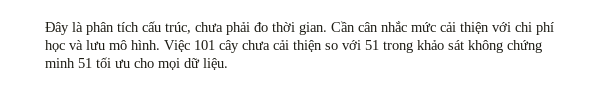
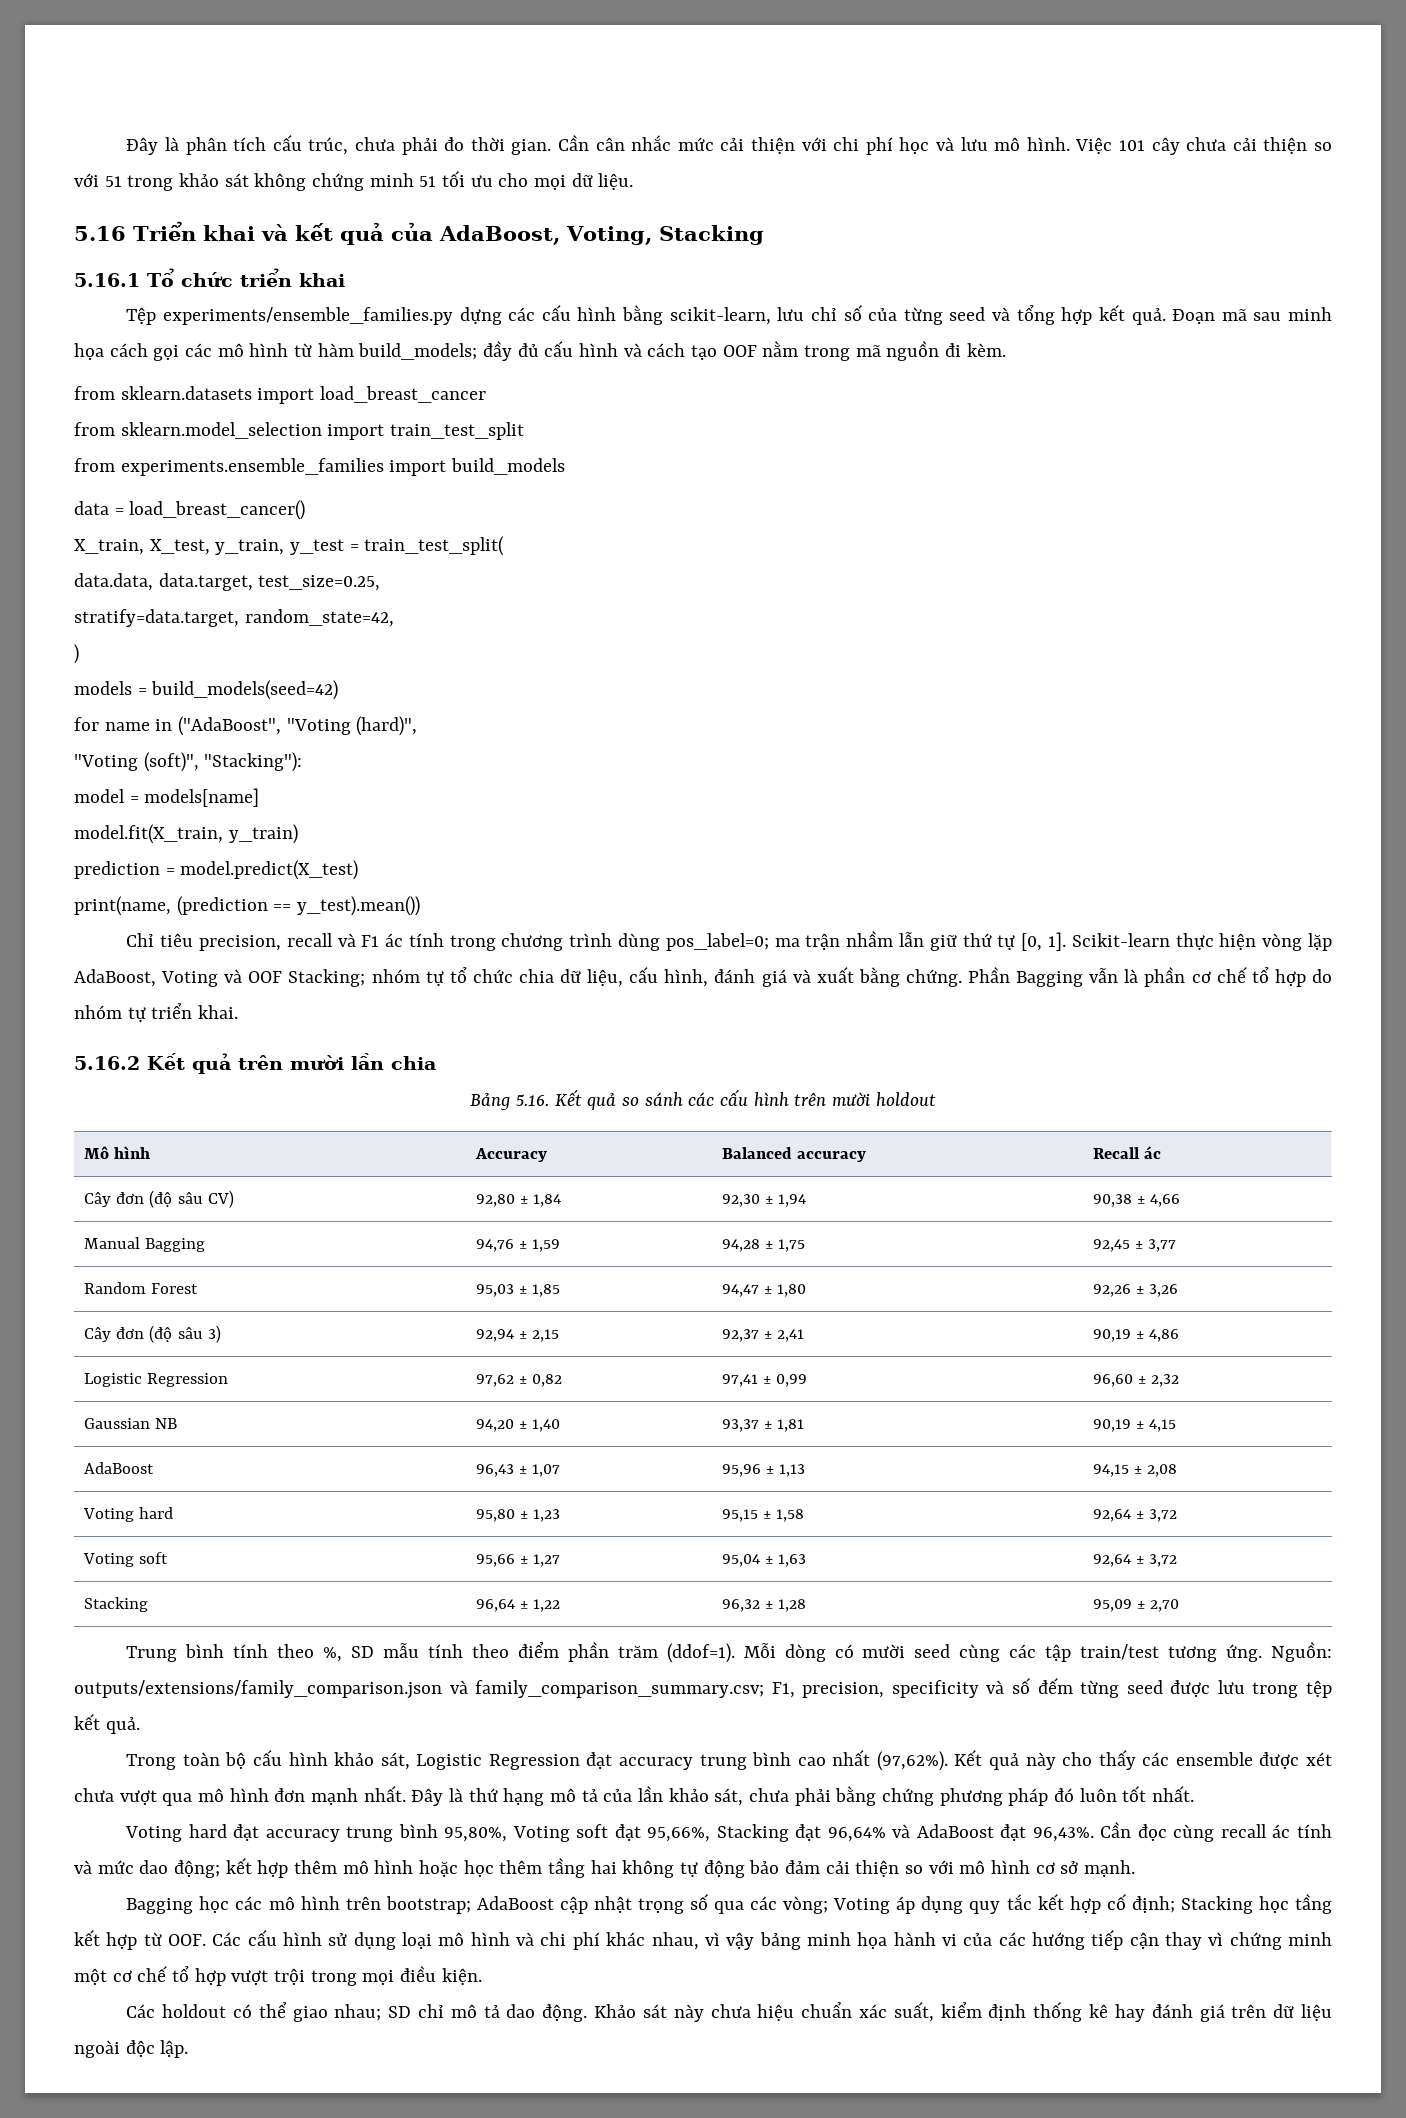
(228, 64) none -> [74,221,764,245] [74,268,345,287] [126,305,1333,325] [74,341,1006,361] [74,386,487,404] [74,422,525,440] [74,458,566,476] [74,500,306,520] [74,536,505,556] [74,573,381,591] [74,609,394,627] [74,644,79,664] [74,680,339,700] [74,716,418,736] [74,752,303,772] [74,788,260,807] [74,824,298,844] [74,860,359,880] [74,896,421,916] [126,931,1333,951] [74,967,1333,987] [74,1003,239,1022] [74,1053,436,1074] [470,1089,936,1110] [84,1146,151,1159] [475,1148,548,1162] [722,1147,867,1162] [1093,1146,1162,1159] [84,1190,234,1208] [476,1194,562,1207] [722,1194,807,1207] [1093,1194,1181,1207] [84,1237,206,1252] [476,1239,561,1252] [722,1239,806,1252] [1093,1239,1177,1252] [84,1282,199,1294] [476,1284,561,1297] [722,1284,807,1297] [1093,1284,1179,1297] [84,1325,221,1343] [476,1329,560,1342] [722,1329,805,1342] [1093,1329,1180,1342] [84,1373,229,1387] [476,1374,563,1387] [722,1374,808,1387] [1093,1374,1180,1387] [84,1418,178,1429] [476,1419,561,1432] [722,1419,805,1432] [1093,1419,1177,1432] [84,1462,155,1474] [476,1464,561,1477] [722,1464,806,1477] [1093,1464,1178,1477] [83,1507,174,1522] [476,1509,561,1522] [722,1509,805,1522] [1093,1509,1178,1522] [83,1552,169,1567] [476,1554,561,1567] [722,1554,807,1567] [1093,1554,1178,1567] [84,1597,149,1612] [476,1599,561,1612] [722,1599,807,1612] [1093,1599,1180,1612] [126,1642,1333,1663] [74,1678,1333,1699] [74,1714,140,1734] [126,1750,1333,1771] [74,1786,1195,1806] [125,1822,1332,1842] [74,1858,1136,1878] [126,1894,1333,1914] [74,1930,1332,1950] [74,1966,482,1986] [126,2002,1333,2022] [74,2040,189,2058] // 5.16 Triển khai và kết quả của AdaBoost, Voting, Stacking // 5.16.1 Tổ chức triển khai // Tệp experiments/ensemble_families.py dựng các cấu hình bằng scikit-learn, lưu chỉ số của từng seed và tổng hợp kết quả. Đoạn mã sau minh họa cách gọi các mô hình từ hàm build_models; đầy đủ cấu hình và cách tạo OOF nằm trong mã nguồn đi kèm. // from sklearn.datasets import load_breast_cancer // from sklearn.model_selection import train_test_split // from experiments.ensemble_families import build_models // data = load_breast_cancer() // X_train, X_test, y_train, y_test = train_test_split( // data.data, data.target, test_size=0.25, // stratify=data.target, random_state=42, // ) // models = build_models(seed=42) // for name in ("AdaBoost", "Voting (hard)", // "Voting (soft)", "Stacking"): // model = models[name] // model.fit(X_train, y_train) // prediction = model.predict(X_test) // print(name, (prediction == y_test).mean()) // Chỉ tiêu precision, recall và F1 ác tính trong chương trình dùng pos_label=0; ma trận nhầm lẫn giữ thứ tự [0, 1]. Scikit-learn thực hiện vòng lặp AdaBoost, Voting và OOF Stacking; nhóm tự tổ chức chia dữ liệu, cấu hình, đánh giá và xuất bằng chứng. Phần Bagging vẫn là phần cơ chế tổ hợp do nhóm tự triển khai. // 5.16.2 Kết quả trên mười lần chia // Bảng 5.16. Kết quả so sánh các cấu hình trên mười holdout // Mô hình | Accuracy | Balanced accuracy | Recall ác // Cây đơn (độ sâu CV) | 92,80 ± 1,84 | 92,30 ± 1,94 | 90,38 ± 4,66 // Manual Bagging | 94,76 ± 1,59 | 94,28 ± 1,75 | 92,45 ± 3,77 // Random Forest | 95,03 ± 1,85 | 94,47 ± 1,80 | 92,26 ± 3,26 // Cây đơn (độ sâu 3) | 92,94 ± 2,15 | 92,37 ± 2,41 | 90,19 ± 4,86 // Logistic Regression | 97,62 ± 0,82 | 97,41 ± 0,99 | 96,60 ± 2,32 // Gaussian NB | 94,20 ± 1,40 | 93,37 ± 1,81 | 90,19 ± 4,15 // AdaBoost | 96,43 ± 1,07 | 95,96 ± 1,13 | 94,15 ± 2,08 // Voting hard | 95,80 ± 1,23 | 95,15 ± 1,58 | 92,64 ± 3,72 // Voting soft | 95,66 ± 1,27 | 95,04 ± 1,63 | 92,64 ± 3,72 // Stacking | 96,64 ± 1,22 | 96,32 ± 1,28 | 95,09 ± 2,70 // Trung bình tính theo %, SD mẫu tính theo điểm phần trăm (ddof=1). Mỗi dòng có mười seed cùng các tập train/test tương ứng. Nguồn: outputs/extensions/family_comparison.json và family_comparison_summary.csv; F1, precision, specificity và số đếm từng seed được lưu trong tệp kết quả. // Trong toàn bộ cấu hình khảo sát, Logistic Regression đạt accuracy trung bình cao nhất (97,62%). Kết quả này cho thấy các ensemble được xét chưa vượt qua mô hình đơn mạnh nhất. Đây là thứ hạng mô tả của lần khảo sát, chưa phải bằng chứng phương pháp đó luôn tốt nhất. // Voting hard đạt accuracy trung bình 95,80%, Voting soft đạt 95,66%, Stacking đạt 96,64% và AdaBoost đạt 96,43%. Cần đọc cùng recall ác tính và mức dao động; kết hợp thêm mô hình hoặc học thêm tầng hai không tự động bảo đảm cải thiện so với mô hình cơ sở mạnh. // Bagging học các mô hình trên bootstrap; AdaBoost cập nhật trọng số qua các vòng; Voting áp dụng quy tắc kết hợp cố định; Stacking học tầng kết hợp từ OOF. Các cấu hình sử dụng loại mô hình và chi phí khác nhau, vì vậy bảng minh họa hành vi của các hướng tiếp cận thay vì chứng minh một cơ chế tổ hợp vượt trội trong mọi điều kiện. // Các holdout có thể giao nhau; SD chỉ mô tả dao động. Khảo sát này chưa hiệu chuẩn xác suất, kiểm định thống kê hay đánh giá trên dữ liệu ngoài độc lập.

